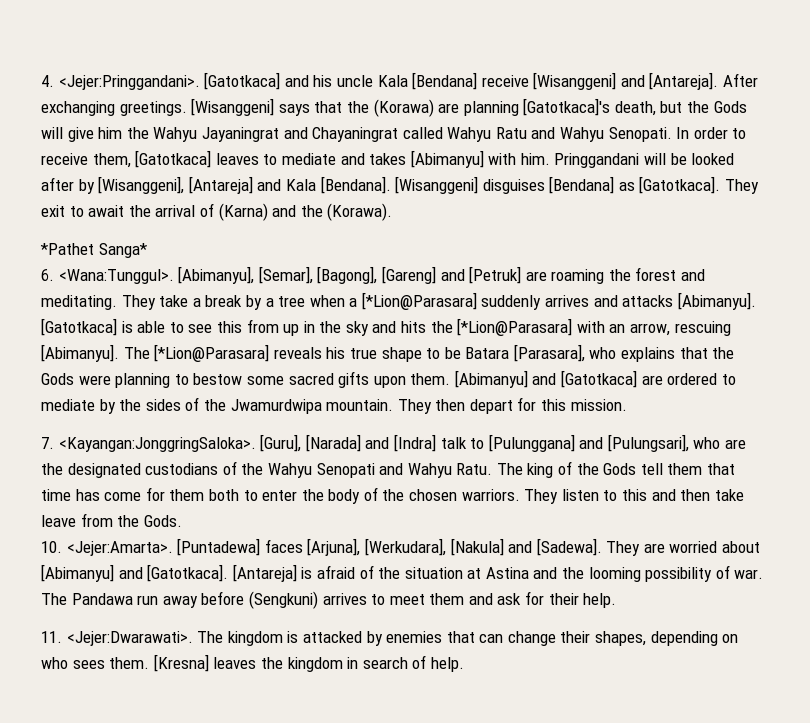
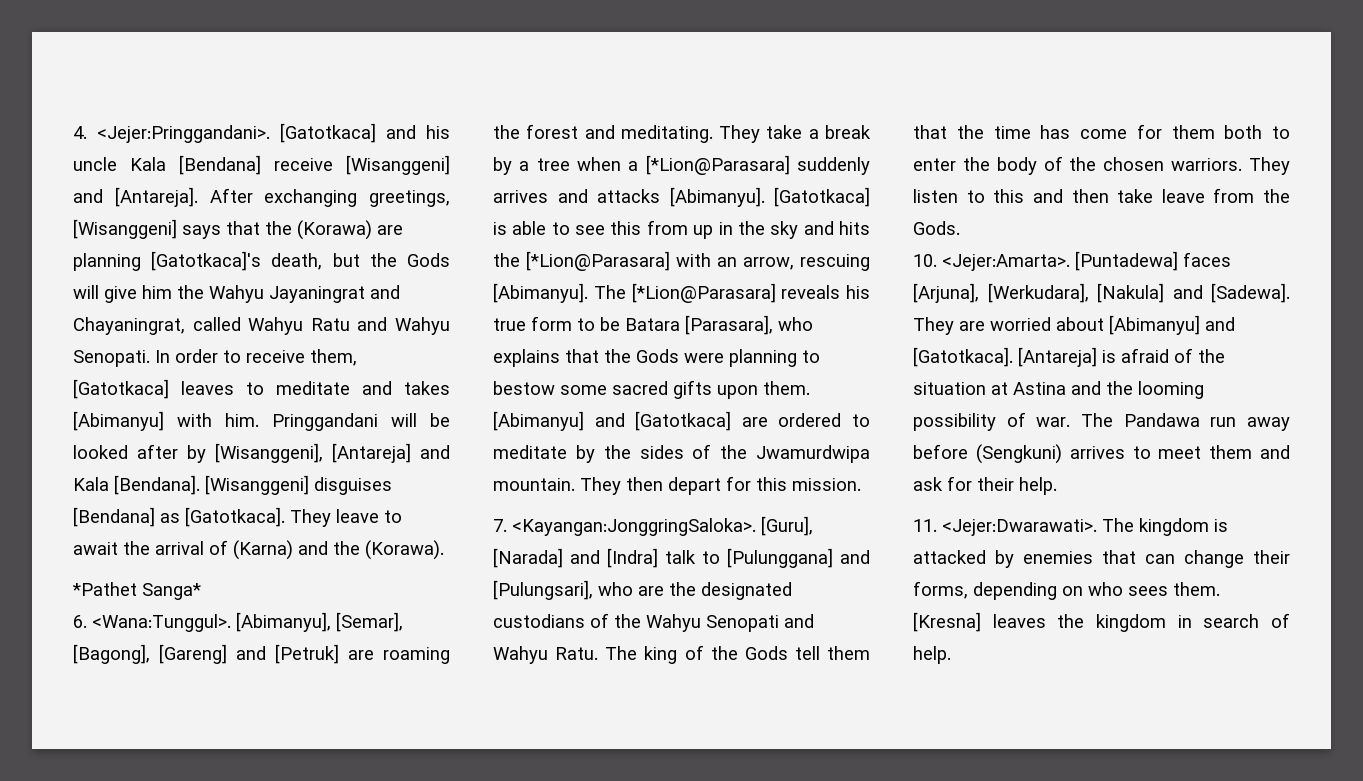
[119,101,187,116] greetings. -> [369,190,450,207] greetings,
[312,127,399,142] Chayaningrat -> [73,317,185,335] Chayaningrat,
[281,153,336,165] mediate -> [276,381,350,395] meditate
[41,205,65,217] exit -> [336,509,379,523] leave
[381,347,422,362] shape -> [531,316,572,331] form
[41,399,95,411] mediate -> [493,445,567,459] meditate
(736, 469) none -> [956,125,984,139] the
[595,631,647,646] shapes, -> [913,581,968,599] forms,

